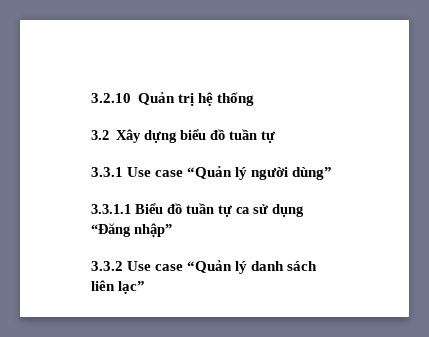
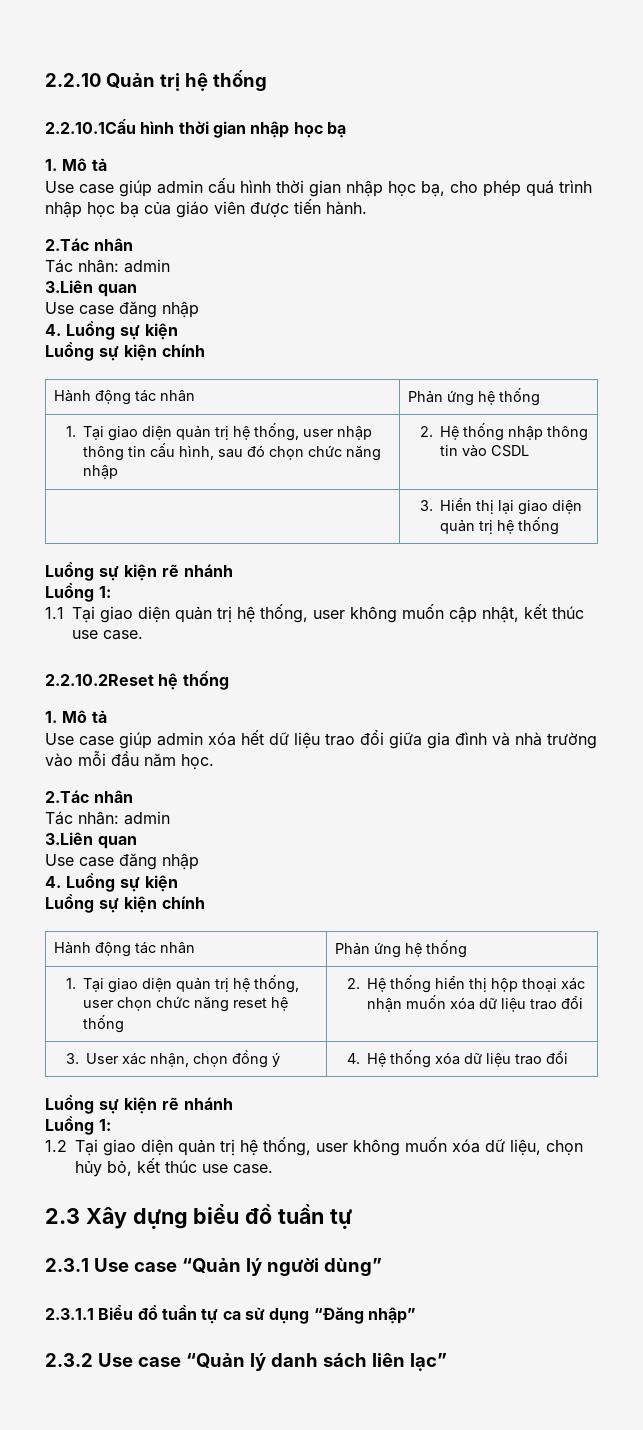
[91,93,131,103] 3.2.10 -> [45,73,101,87] 2.2.10
[91,130,109,140] 3.2 -> [45,119,346,138] [45,158,107,171] [45,178,592,197] [45,199,367,218] [45,238,133,251] [45,259,170,273] [45,280,137,297] [45,301,199,318] [45,321,178,340] [45,342,205,361] [53,389,195,405] [407,388,540,406] [66,423,373,441] [83,443,382,461] [83,465,119,479] [420,423,589,441] [440,444,530,457] [420,498,583,515] [440,517,560,535] [45,562,233,581] [45,583,111,602] [45,604,584,623] [72,630,143,640] [45,671,229,690] [45,710,107,723] [45,730,597,749] [45,751,214,770] [45,790,133,803] [45,811,170,825] [45,832,137,849] [45,853,199,870] [45,873,178,892] [45,894,205,913] [53,941,195,957] [334,940,467,958] [66,975,300,993] [83,996,289,1012] [83,1015,125,1033] [347,975,586,993] [367,995,584,1012] [66,1050,281,1068] [347,1050,569,1068] [45,1095,233,1114] [45,1116,111,1135] [45,1137,583,1156] [75,1158,273,1177] [45,1208,80,1224] 2.2.10.1Cấu hình thời gian nhập học bạ // 1. Mô tả // Use case giúp admin cấu hình thời gian nhập học bạ, cho phép quá trình nhập học bạ của giáo viên được tiến hành. // 2.Tác nhân // Tác nhân: admin // 3.Liên quan // Use case đăng nhập // 4. Luồng sự kiện // Luồng sự kiện chính // Hành động tác nhân | Phản ứng hệ thống // 1. Tại giao diện quản trị hệ thống, user nhập thông tin cấu hình, sau đó chọn chức năng nhập | 2. Hệ thống nhập thông tin vào CSDL // | 3. Hiển thị lại giao diện quản trị hệ thống // Luồng sự kiện rẽ nhánh // Luồng 1: // 1.1 Tại giao diện quản trị hệ thống, user không muốn cập nhật, kết thúc use case. // 2.2.10.2Reset hệ thống // 1. Mô tả // Use case giúp admin xóa hết dữ liệu trao đổi giữa gia đình và nhà trường vào mỗi đầu năm học. // 2.Tác nhân // Tác nhân: admin // 3.Liên quan // Use case đăng nhập // 4. Luồng sự kiện // Luồng sự kiện chính // Hành động tác nhân | Phản ứng hệ thống // 1. Tại giao diện quản trị hệ thống, user chọn chức năng reset hệ thống | 2. Hệ thống hiển thị hộp thoại xác nhận muốn xóa dữ liệu trao đổi // 3. User xác nhận, chọn đồng ý | 4. Hệ thống xóa dữ liệu trao đổi // Luồng sự kiện rẽ nhánh // Luồng 1: // 1.2 Tại giao diện quản trị hệ thống, user không muốn xóa dữ liệu, chọn hủy bỏ, kết thúc use case. // 2.3
[91,167,123,177] 3.3.1 -> [45,1258,89,1272] 2.3.1
[91,204,131,214] 3.3.1.1 -> [45,1308,94,1320] 2.3.1.1
[91,261,123,271] 3.3.2 -> [45,1353,93,1367] 2.3.2

